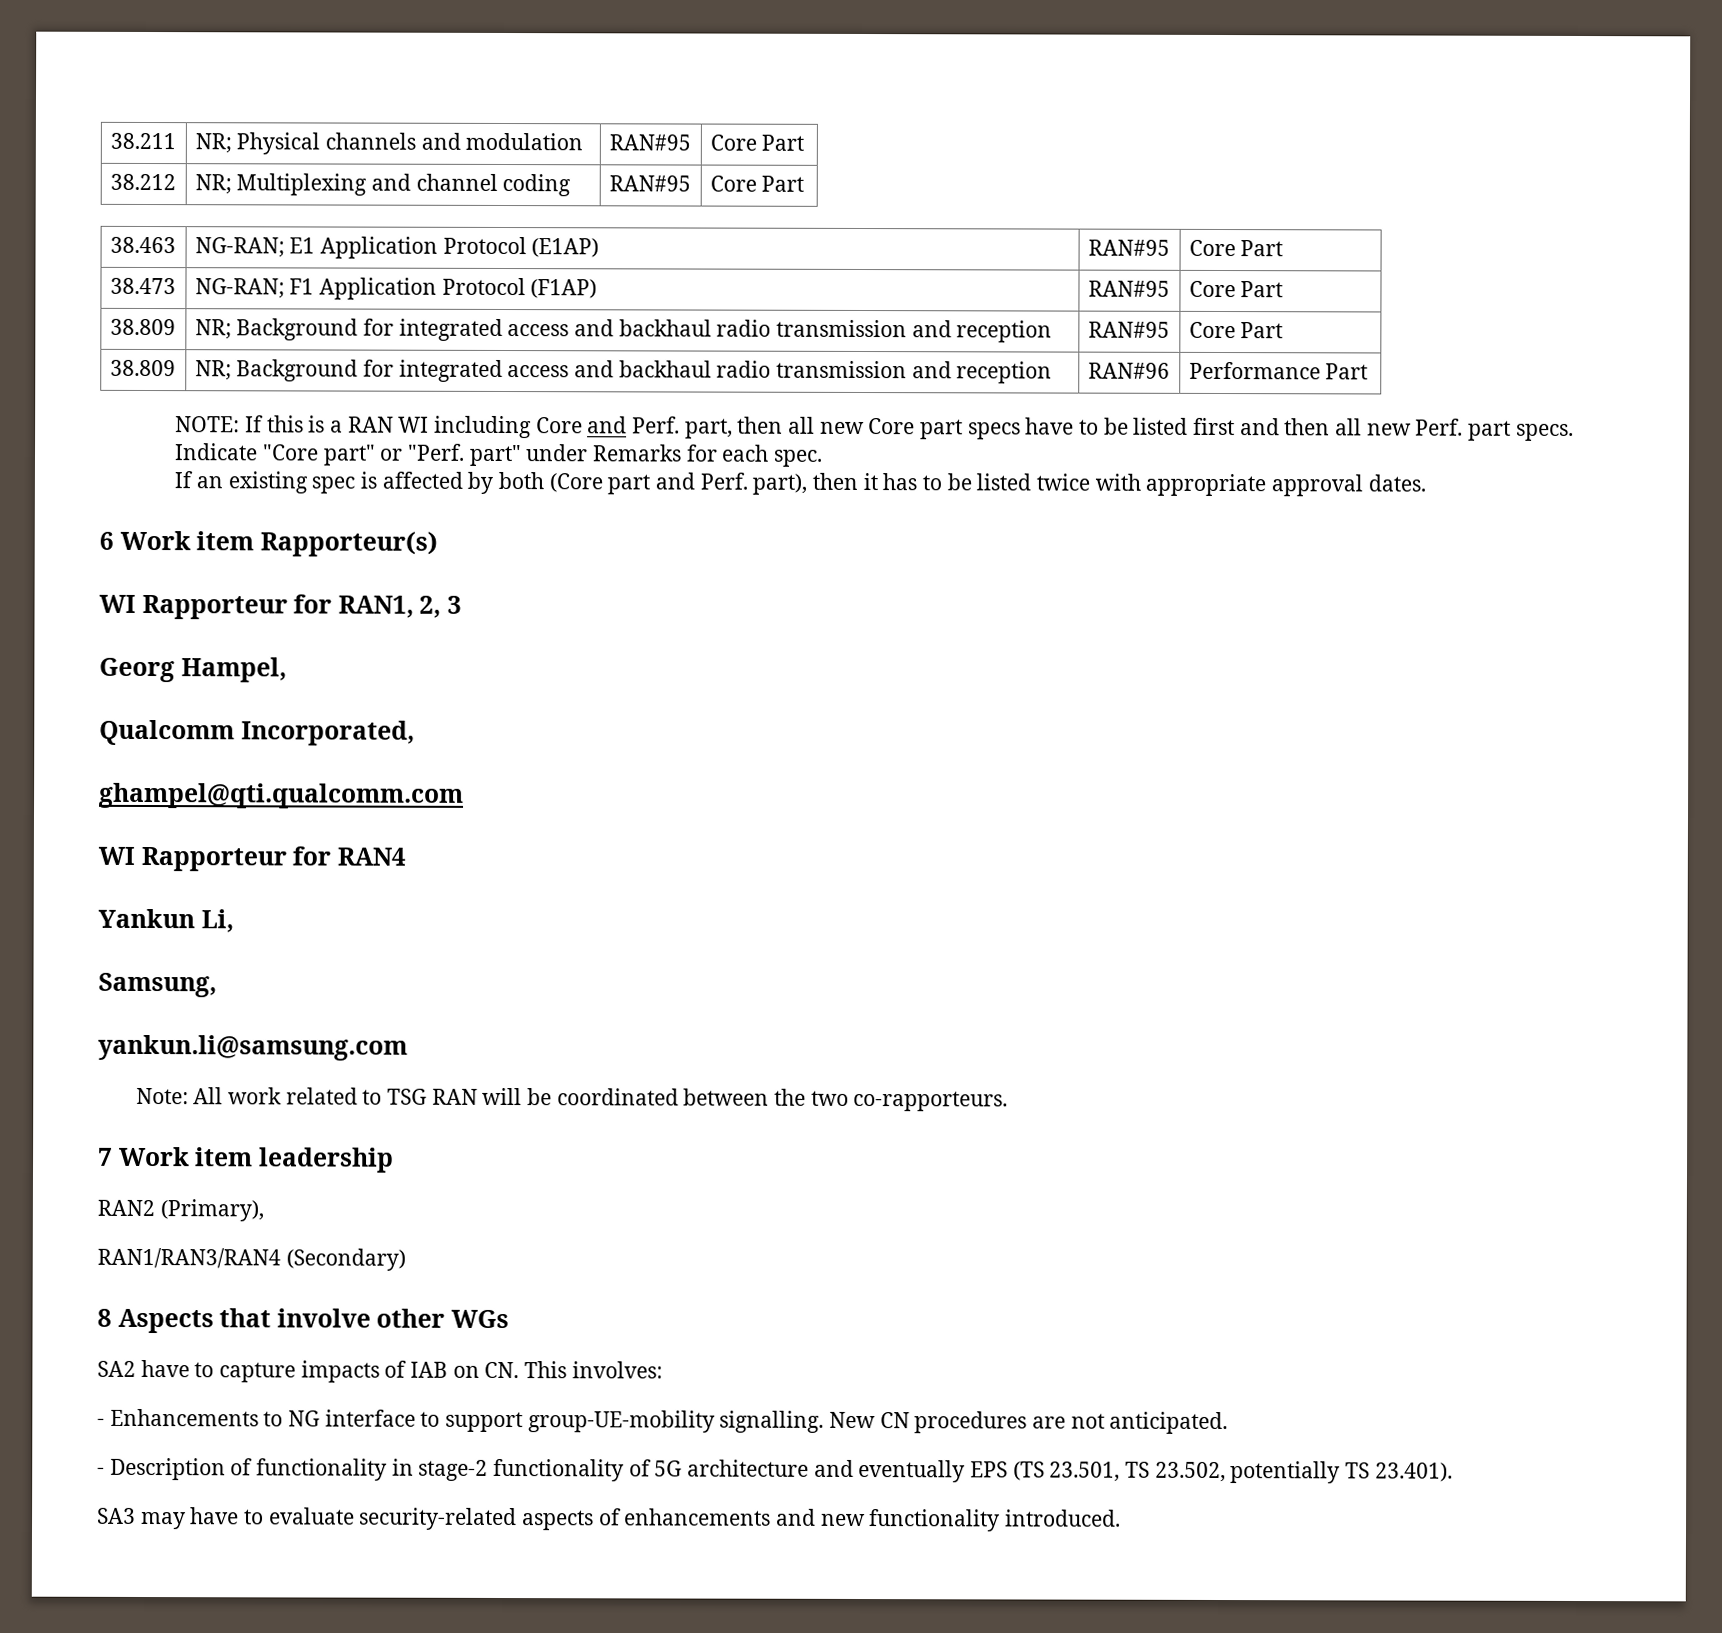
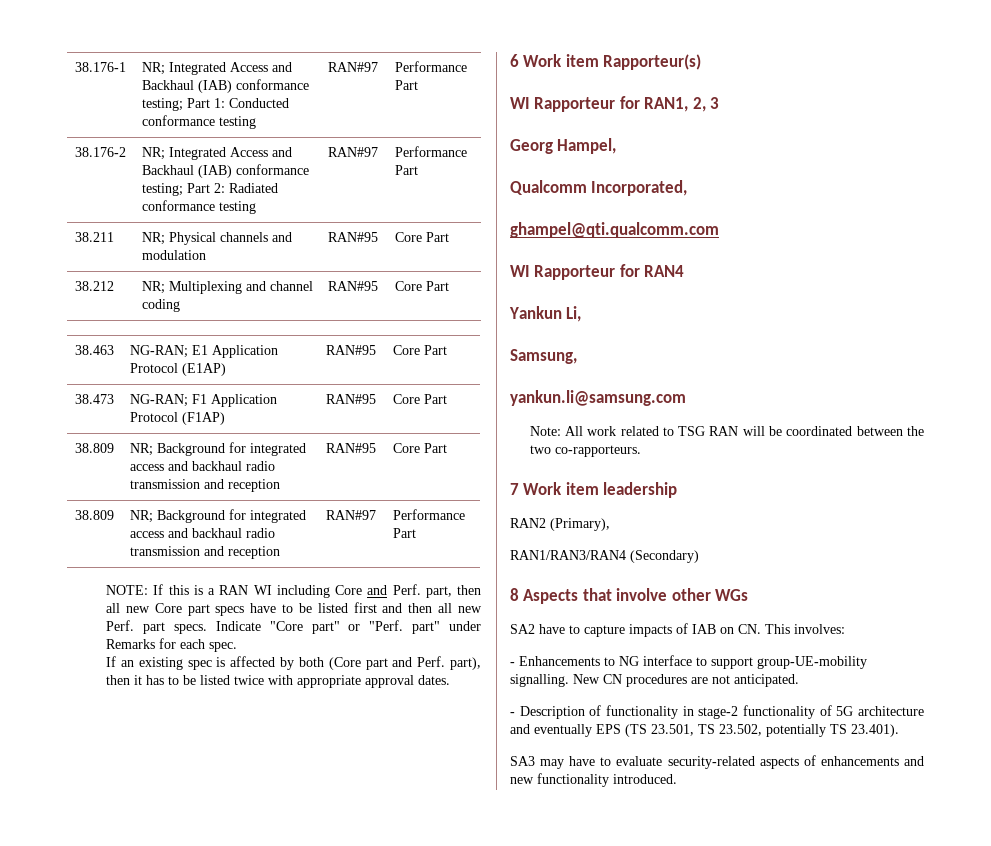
(109, 141) none -> [74,62,126,72] [141,62,292,75] [141,79,309,93] [141,98,289,111] [141,115,256,129] [327,62,378,72] [394,61,467,72] [394,80,418,90] [74,147,126,157] [141,147,292,160] [141,164,309,178] [141,183,278,196] [141,200,256,214] [327,147,378,157] [394,146,467,157] [394,165,418,175] 38.176-1 | NR; Integrated Access and Backhaul (IAB) conformance testing; Part 1: Conducted conformance testing | RAN#97 | Performance Part // 38.176-2 | NR; Integrated Access and Backhaul (IAB) conformance testing; Part 2: Radiated conformance testing | RAN#97 | Performance Part //
[1087,362,1170,379] RAN#96 -> [325,510,376,520] RAN#97

